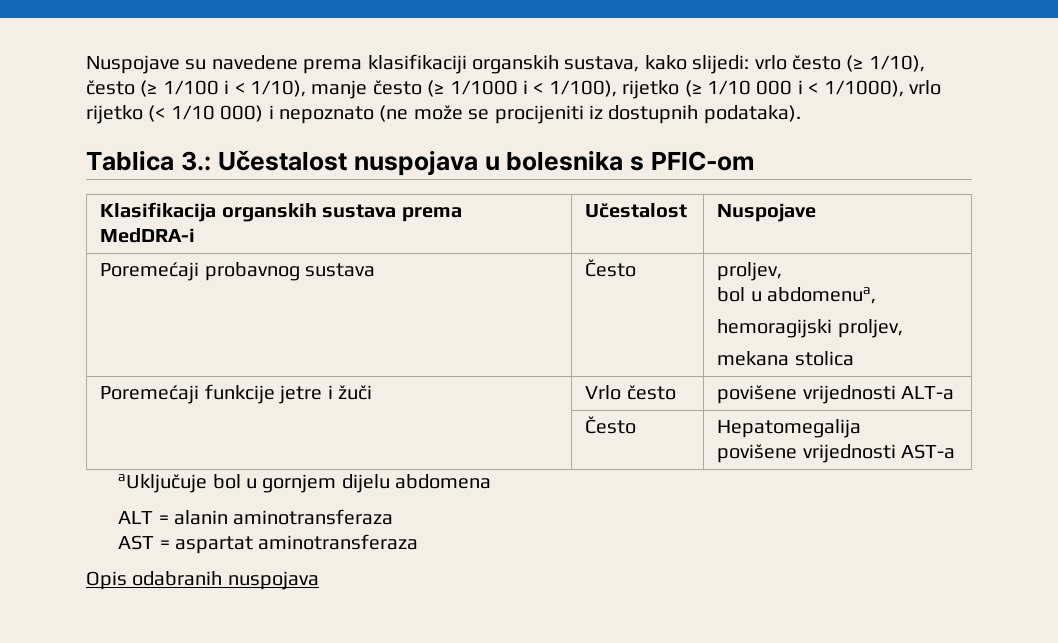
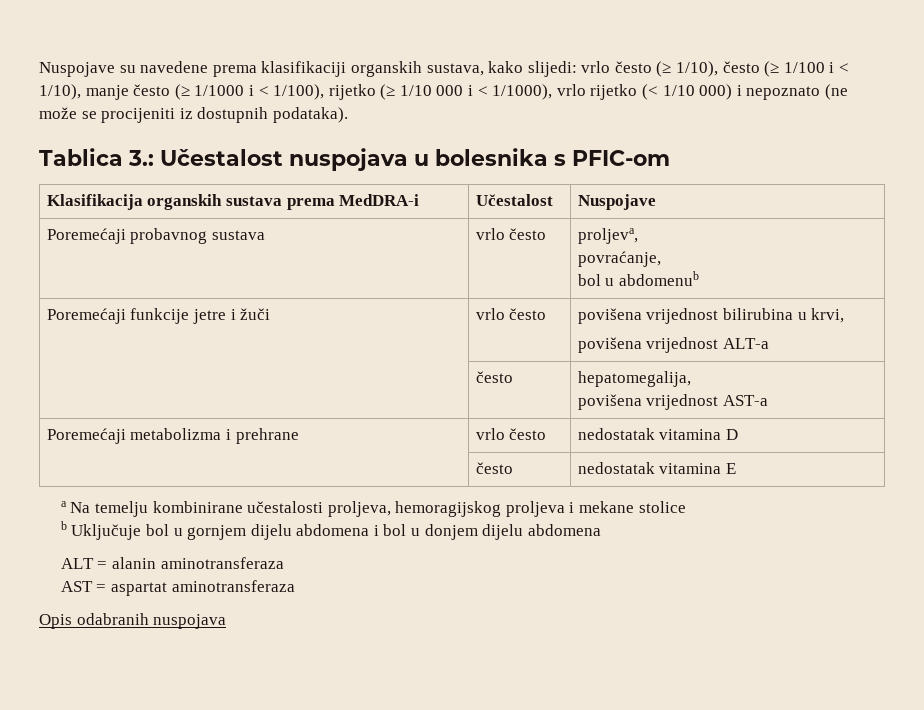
[585,259,637,277] [717,262,783,281] [717,287,877,304] [717,319,903,338] [717,351,854,366] Često | proljev, // bol u abdomenua, // hemoragijski proljev, // mekana stolica -> [475,228,547,240] [577,228,638,244] [577,251,661,267] [577,271,699,286] vrlo često | proljeva, // povraćanje, // bol u abdomenub
[585,385,676,400] [717,385,955,404] [585,416,637,434] [717,419,862,438] [717,444,956,463] [118,474,208,493] Vrlo često | povišene vrijednosti ALT-a // | Često | Hepatomegalija // povišene vrijednosti AST-a // aUključuje -> [475,308,547,320] [577,308,845,324] [577,337,769,353] [475,371,513,383] [577,371,691,387] [577,394,768,410] [46,428,299,444] [475,428,547,440] [577,428,738,440] [475,462,513,474] [577,462,736,474] [60,501,686,517] [60,521,142,540] vrlo često | povišena vrijednost bilirubina u krvi, // povišena vrijednost ALT-a // | često | hepatomegalija, // povišena vrijednost AST-a // Poremećaji metabolizma i prehrane | vrlo često | nedostatak vitamina D // | često | nedostatak vitamina E // a Na temelju kombinirane učestalosti proljeva, hemoragijskog proljeva i mekane stolice // b Uključuje
(492, 481) none -> [373,524,601,540] i bol u donjem dijelu abdomena

